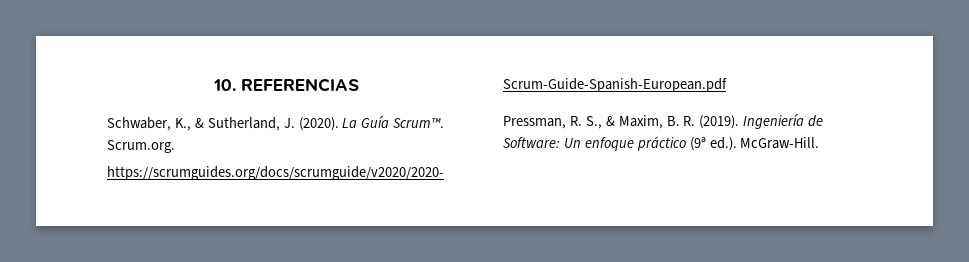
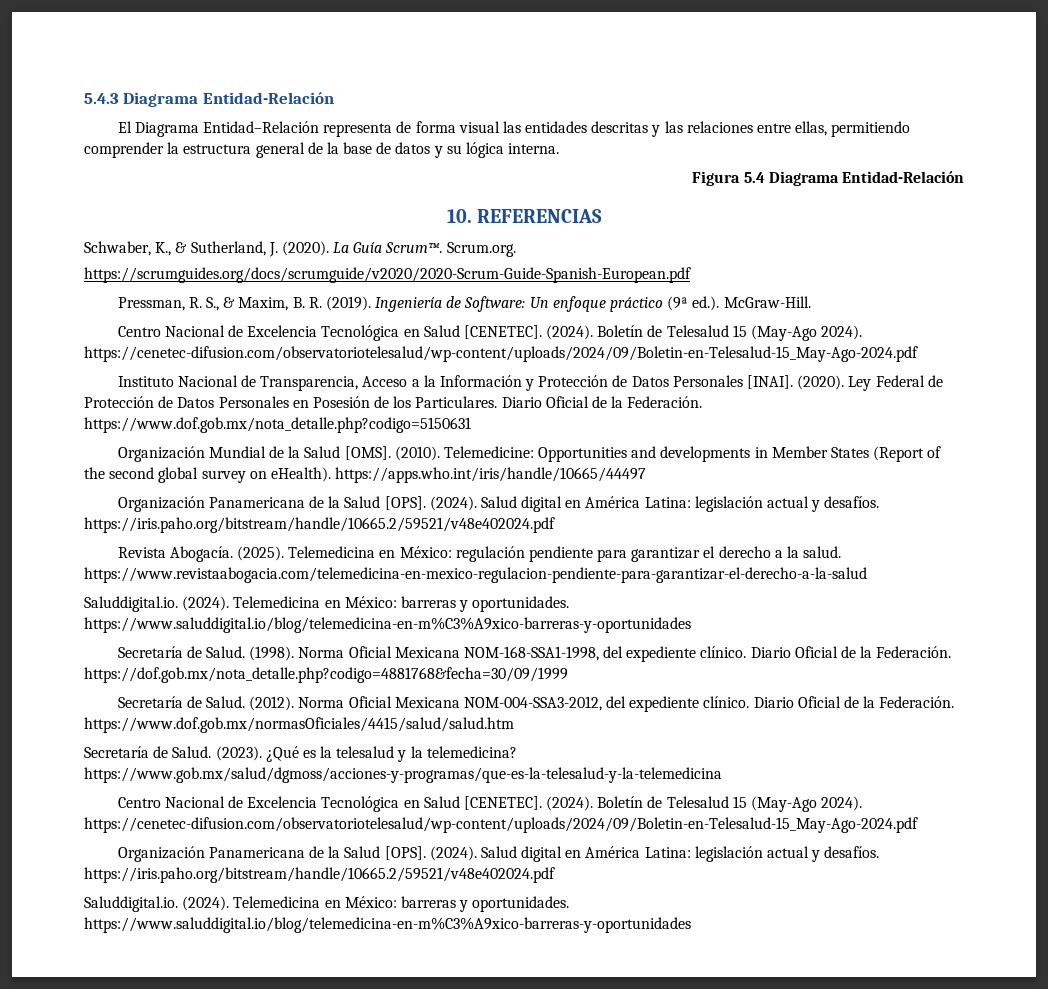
(213, 85) none -> [84,92,334,107] [117,121,911,137] [84,142,560,158] [692,171,964,186] 5.4.3 Diagrama Entidad-Relación // El Diagrama Entidad–Relación representa de forma visual las entidades descritas y las relaciones entre ellas, permitiendo comprender la estructura general de la base de datos y su lógica interna. // Figura 5.4 Diagrama Entidad-Relación //
(820, 143) none -> [117,325,863,341] [84,346,918,362] [117,375,943,391] [84,396,703,408] [84,417,471,433] [117,446,942,462] [84,467,647,483] [117,496,880,512] [84,517,555,533] [117,546,842,562] [84,567,867,583] [84,596,570,612] [84,617,691,633] [117,646,952,662] [84,667,568,683] [117,696,955,712] [84,717,514,733] [84,746,517,762] [84,767,722,783] [117,796,863,812] [84,817,918,833] [117,846,880,862] [84,867,555,883] [84,896,570,912] [84,917,691,933] // Centro Nacional de Excelencia Tecnológica en Salud [CENETEC]. (2024). Boletín de Telesalud 15 (May-Ago 2024). https://cenetec-difusion.com/observatoriotelesalud/wp-content/uploads/2024/09/Boletin-en-Telesalud-15_May-Ago-2024.pdf // Instituto Nacional de Transparencia, Acceso a la Información y Protección de Datos Personales [INAI]. (2020). Ley Federal de Protección de Datos Personales en Posesión de los Particulares. Diario Oficial de la Federación. https://www.dof.gob.mx/nota_detalle.php?codigo=5150631 // Organización Mundial de la Salud [OMS]. (2010). Telemedicine: Opportunities and developments in Member States (Report of the second global survey on eHealth). https://apps.who.int/iris/handle/10665/44497 // Organización Panamericana de la Salud [OPS]. (2024). Salud digital en América Latina: legislación actual y desafíos. https://iris.paho.org/bitstream/handle/10665.2/59521/v48e402024.pdf // Revista Abogacía. (2025). Telemedicina en México: regulación pendiente para garantizar el derecho a la salud. https://www.revistaabogacia.com/telemedicina-en-mexico-regulacion-pendiente-para-garantizar-el-derecho-a-la-salud // Saluddigital.io. (2024). Telemedicina en México: barreras y oportunidades. https://www.saluddigital.io/blog/telemedicina-en-m%C3%A9xico-barreras-y-oportunidades // Secretaría de Salud. (1998). Norma Oficial Mexicana NOM-168-SSA1-1998, del expediente clínico. Diario Oficial de la Federación. https://dof.gob.mx/nota_detalle.php?codigo=4881768&fecha=30/09/1999 // Secretaría de Salud. (2012). Norma Oficial Mexicana NOM-004-SSA3-2012, del expediente clínico. Diario Oficial de la Federación. https://www.dof.gob.mx/normasOficiales/4415/salud/salud.htm // Secretaría de Salud. (2023). ¿Qué es la telesalud y la telemedicina? https://www.gob.mx/salud/dgmoss/acciones-y-programas/que-es-la-telesalud-y-la-telemedicina // Centro Nacional de Excelencia Tecnológica en Salud [CENETEC]. (2024). Boletín de Telesalud 15 (May-Ago 2024). https://cenetec-difusion.com/observatoriotelesalud/wp-content/uploads/2024/09/Boletin-en-Telesalud-15_May-Ago-2024.pdf // Organización Panamericana de la Salud [OPS]. (2024). Salud digital en América Latina: legislación actual y desafíos. https://iris.paho.org/bitstream/handle/10665.2/59521/v48e402024.pdf // Saluddigital.io. (2024). Telemedicina en México: barreras y oportunidades. https://www.saluddigital.io/blog/telemedicina-en-m%C3%A9xico-barreras-y-oportunidades

